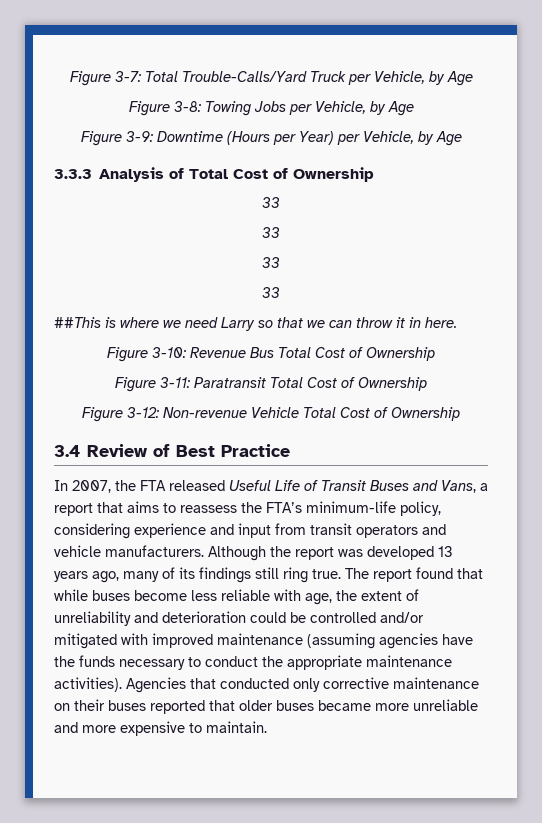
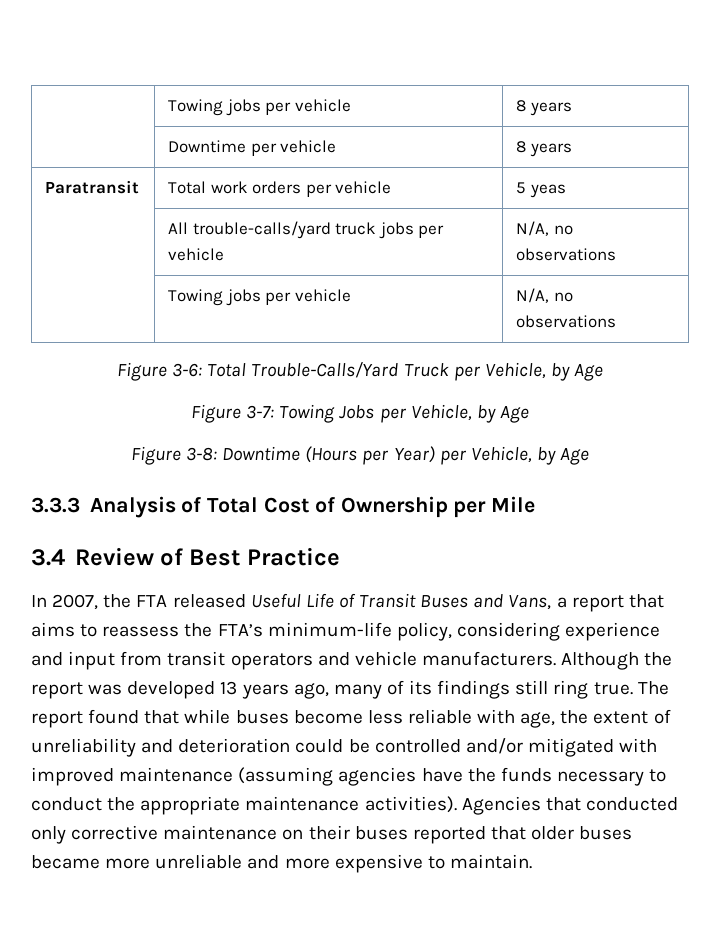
[69,71,141,86] Figure 3-7: -> [168,99,351,116] [516,100,572,116] [168,140,337,156] [516,141,572,157] [45,180,140,194] [168,181,392,197] [516,182,566,198] [168,221,445,239] [168,248,225,261] [516,221,573,236] [516,248,617,261] [168,289,351,306] [516,288,573,303] [516,315,617,328] [116,362,203,381] | Towing jobs per vehicle | 8 years // | Downtime per vehicle | 8 years // Paratransit | Total work orders per vehicle | 5 yeas // | All trouble-calls/yard truck jobs per vehicle | N/A, no observations // | Towing jobs per vehicle | N/A, no observations // Figure 3-6:
[173,101,201,112] 3-8: -> [246,405,275,419] 3-7:
[125,131,153,142] 3-9: -> [186,447,218,461] 3-8:
[262,197,280,208] [262,227,280,238] [262,257,280,268] [262,287,280,298] [54,317,457,331] [107,347,435,362] [115,377,427,392] [82,407,460,422] // 33 // 33 // 33 // 33 // ##This is where we need Larry so that we can throw it in here. // Figure 3-10: Revenue Bus Total Cost of Ownership // Figure 3-11: Paratransit Total Cost of Ownership // Figure 3-12: Non-revenue Vehicle Total Cost of Ownership -> [453,496,536,518] per Mile

